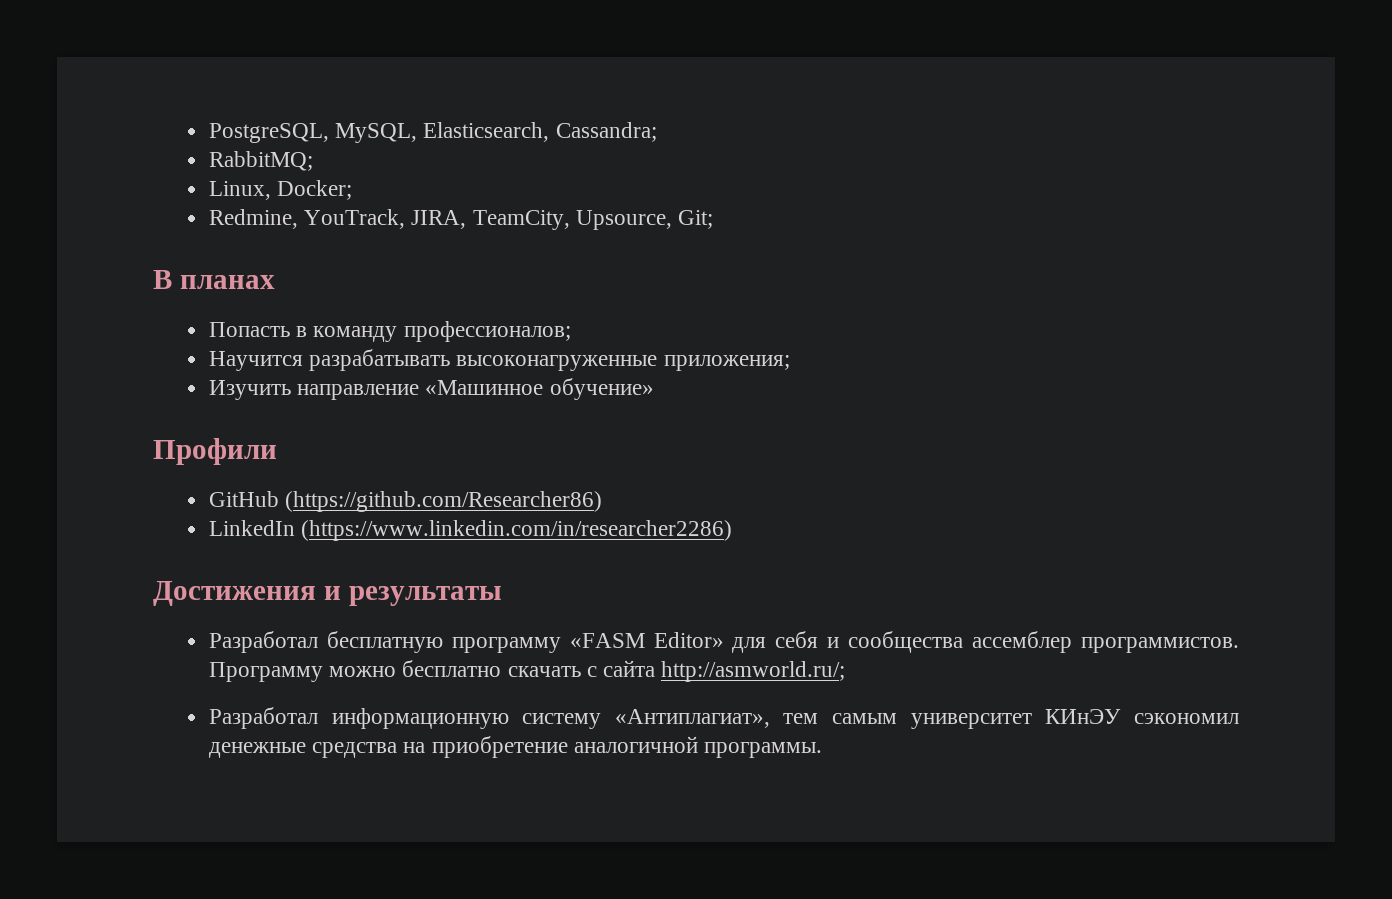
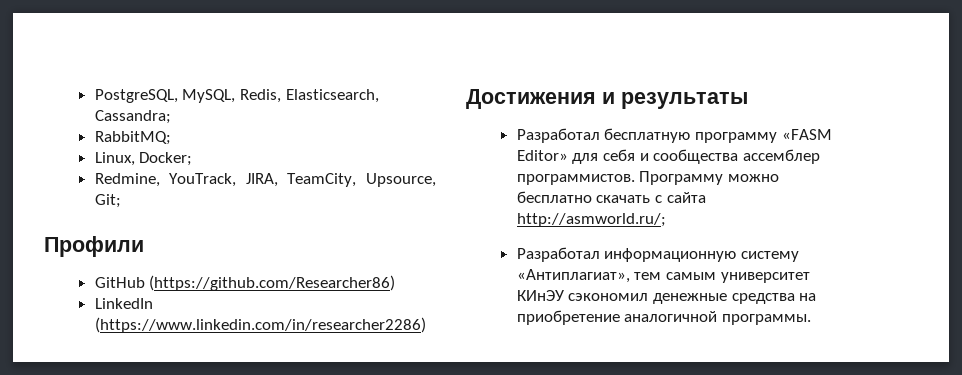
(418, 133) none -> [239,89,281,103] Redis,
[153,270,275,289] [208,321,571,342] [208,349,790,371] [208,378,654,400] // В планах // Попасть в команду профессионалов; // Научится разрабатывать высоконагруженные приложения; // Изучить направление «Машинное обучение» -> (121, 201) none

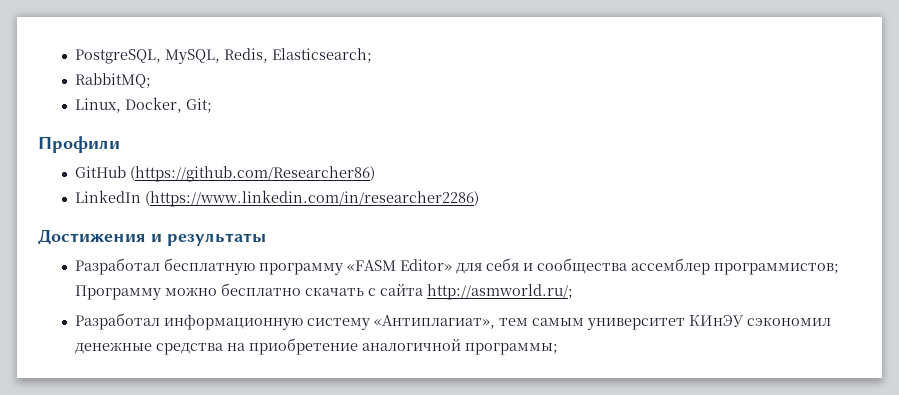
[285,89,379,103] [94,110,171,124] Elasticsearch, Cassandra; -> [271,48,372,63] Elasticsearch;
[139,152,193,166] [94,173,436,187] Docker; // Redmine, YouTrack, JIRA, TeamCity, Upsource, -> [124,97,182,113] Docker,
[516,174,635,185] программистов. -> [713,263,839,275] программистов;
[721,314,811,325] программы. -> [464,343,558,355] программы;

